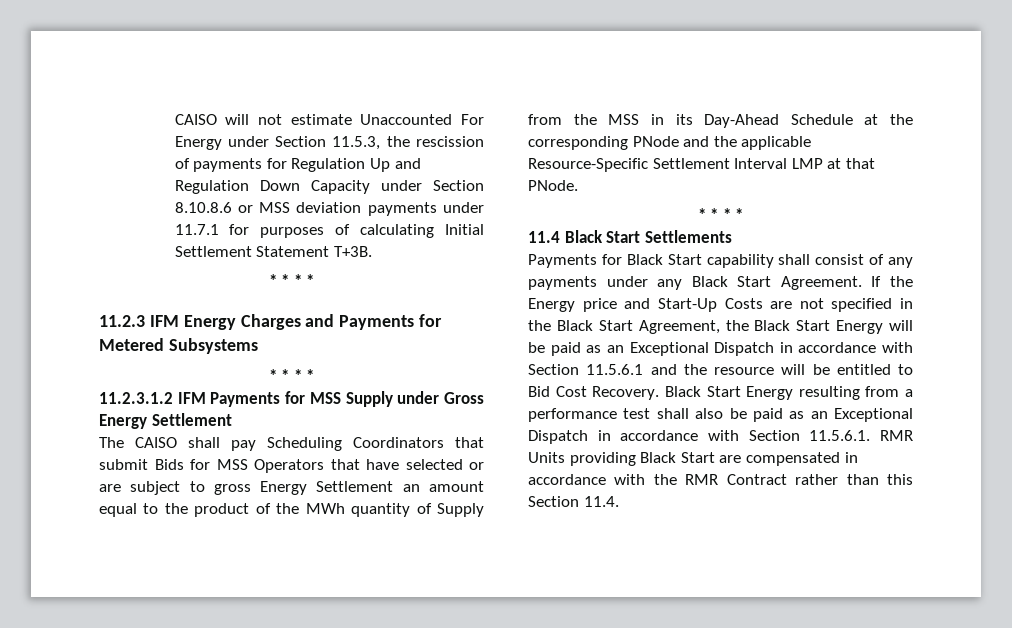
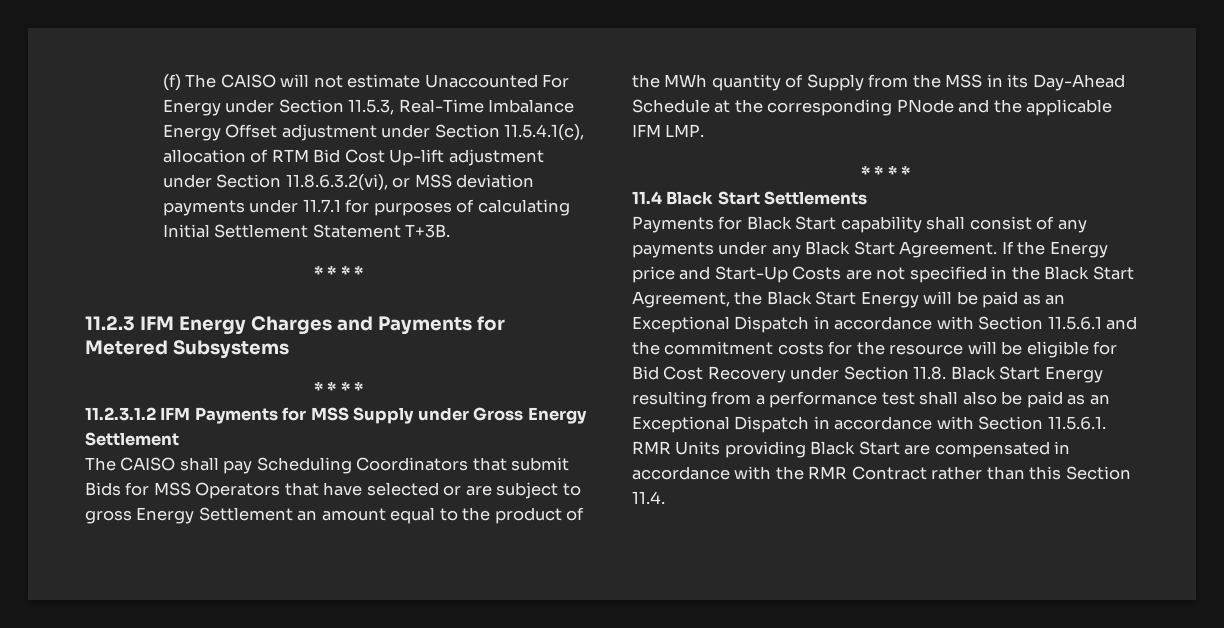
(174, 119) none -> [162,74,217,91] (f) The
[386,136,484,147] [174,158,421,172] [174,180,484,194] [174,202,232,213] the rescission of payments for Regulation Up and Regulation Down Capacity under Section 8.10.8.6 -> [398,99,575,113] [162,124,585,141] [162,149,544,166] [162,174,388,191] Real-Time Imbalance Energy Offset adjustment under Section 11.5.4.1(c), allocation of RTM Bid Cost Up-lift adjustment under Section 11.8.6.3.2(vi),
[528,158,875,172] [528,180,578,191] Resource-Specific Settlement Interval LMP at that PNode. -> [632,124,705,137] IFM LMP.
[714,364,913,375] [528,386,660,400] resource will be entitled to Bid Cost Recovery. -> [664,341,1118,358] [632,366,947,383] commitment costs for the resource will be eligible for Bid Cost Recovery under Section 11.8.

